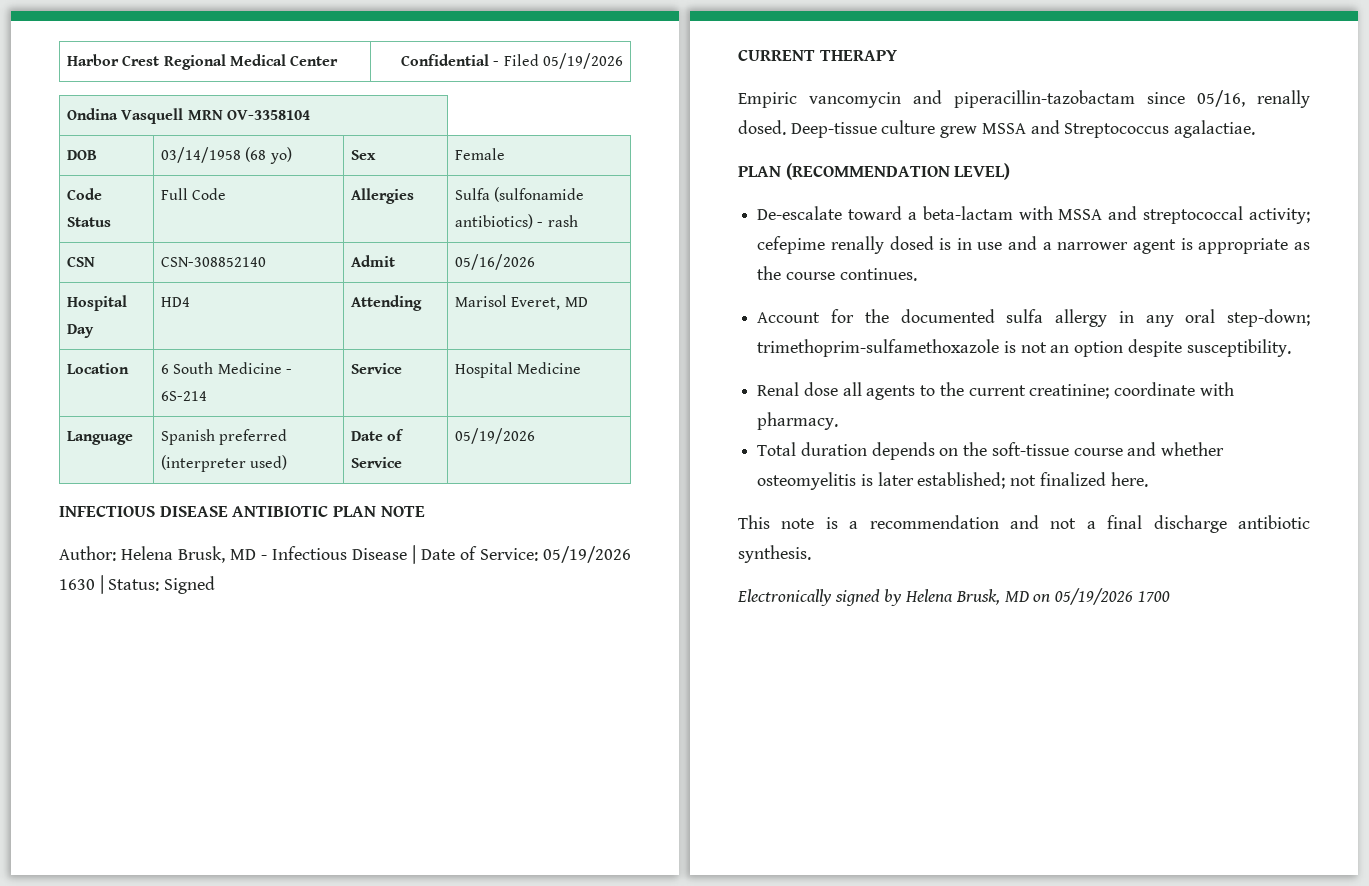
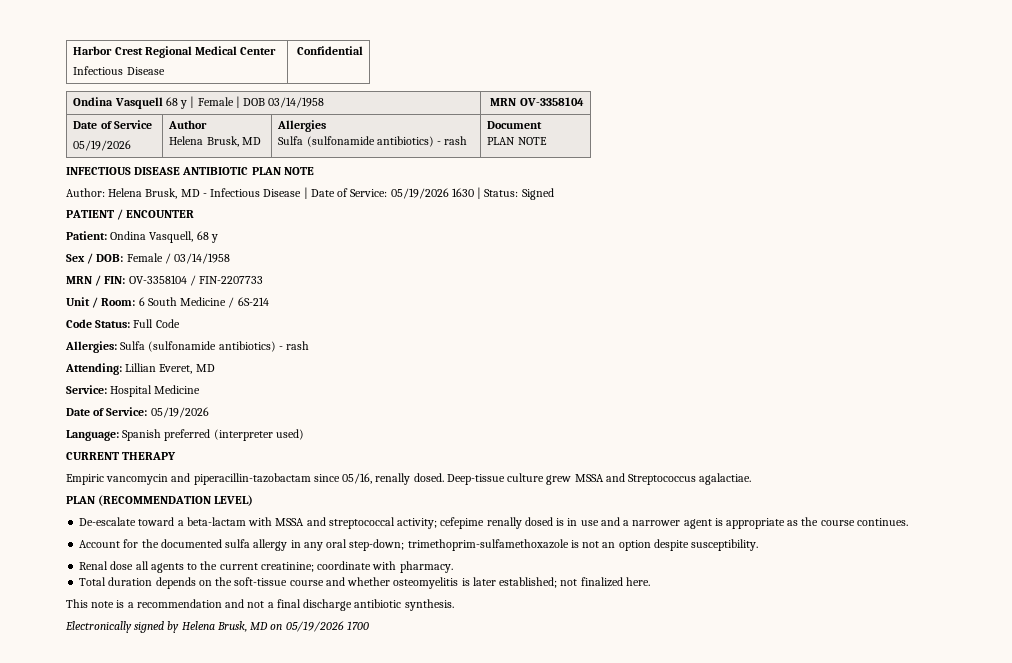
(339, 60) none -> [73,66,165,75] // Infectious Disease
[493,53,623,69] - Filed 05/19/2026 -> (363, 50) none
[187,110,310,120] [67,150,98,160] [161,147,292,164] [351,150,377,160] [455,148,506,160] [67,188,103,200] [67,217,112,227] [161,188,227,200] MRN OV-3358104 // DOB | 03/14/1958 (68 yo) | Sex | Female // Code Status | Full Code -> [165,96,325,109] [490,97,584,106] [73,120,152,129] [73,140,132,151] [168,120,208,129] [169,136,261,147] 68 y | Female | DOB 03/14/1958 | MRN OV-3358104 // Date of Service // 05/19/2026 | Author // Helena Brusk, MD
[455,187,585,202] [455,214,578,229] [67,256,96,267] [161,257,267,267] [351,255,396,267] [455,254,536,270] [67,295,128,311] [67,324,95,338] [161,297,191,307] [351,295,423,311] [455,295,588,310] [67,363,130,374] [161,362,292,374] [161,391,208,401] [351,363,403,374] [455,362,582,378] [67,431,134,445] [161,429,288,445] [161,455,288,472] [351,429,405,441] [351,457,403,468] [455,428,536,444] | Sulfa (sulfonamide antibiotics) - rash // CSN | CSN-308852140 | Admit | 05/16/2026 // Hospital Day | HD4 | Attending | Marisol Everet, MD // Location | 6 South Medicine - 6S-214 | Service | Hospital Medicine // Language | Spanish preferred (interpreter used) | Date of Service | 05/19/2026 -> [278,136,468,147] [487,121,543,129] [487,137,547,145] // Sulfa (sulfonamide antibiotics) - rash | Document // PLAN NOTE
(216, 585) none -> [66,209,195,220] [66,231,218,243] [66,253,231,264] [66,275,264,286] [66,297,269,308] [66,319,180,328] [65,341,310,353] [65,363,215,375] [66,385,201,397] [66,407,209,418] [66,429,304,441] // PATIENT / ENCOUNTER // Patient: Ondina Vasquell, 68 y // Sex / DOB: Female / 03/14/1958 // MRN / FIN: OV-3358104 / FIN-2207733 // Unit / Room: 6 South Medicine / 6S-214 // Code Status: Full Code // Allergies: Sulfa (sulfonamide antibiotics) - rash // Attending: Lillian Everet, MD // Service: Hospital Medicine // Date of Service: 05/19/2026 // Language: Spanish preferred (interpreter used)

